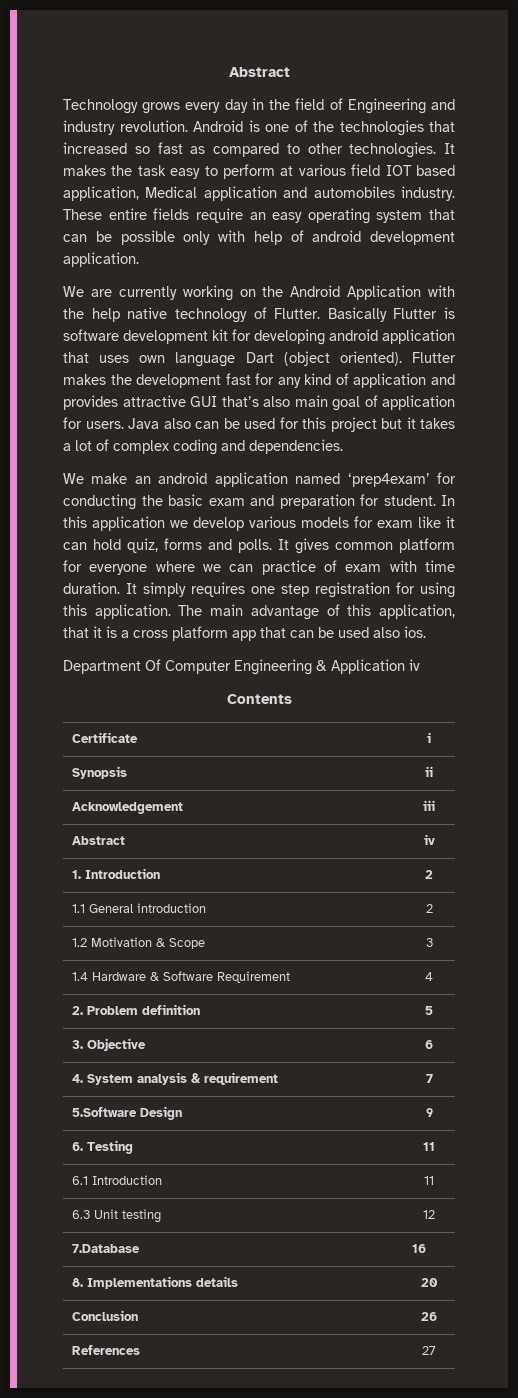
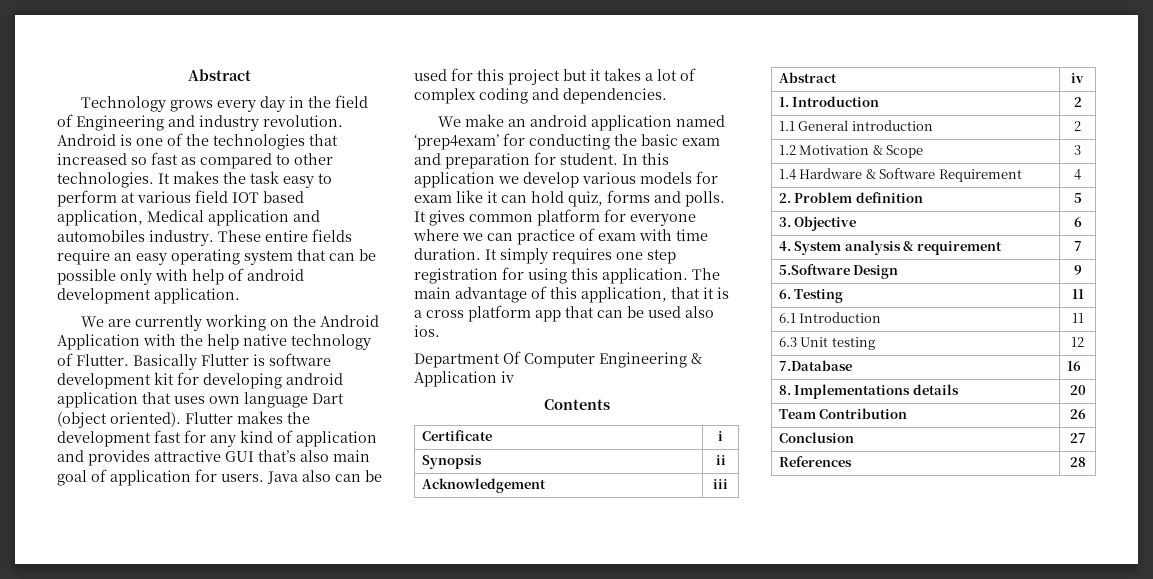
[72,1310,139,1321] Conclusion -> [778,408,908,419] Team Contribution
(437, 1316) none -> [778,432,854,443] [1069,433,1086,443] // Conclusion | 27
[422,1346,436,1355] 27 -> [1069,457,1086,467] 28

